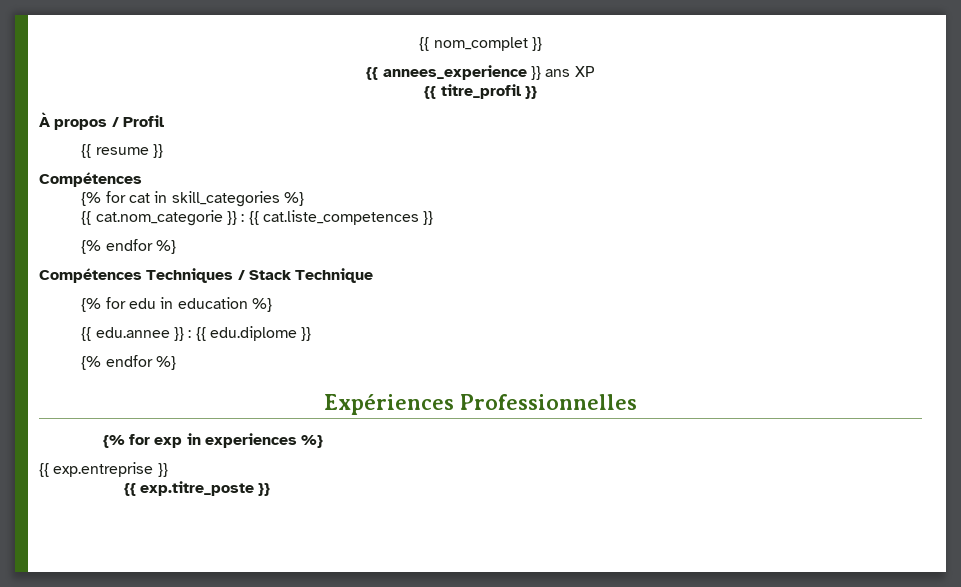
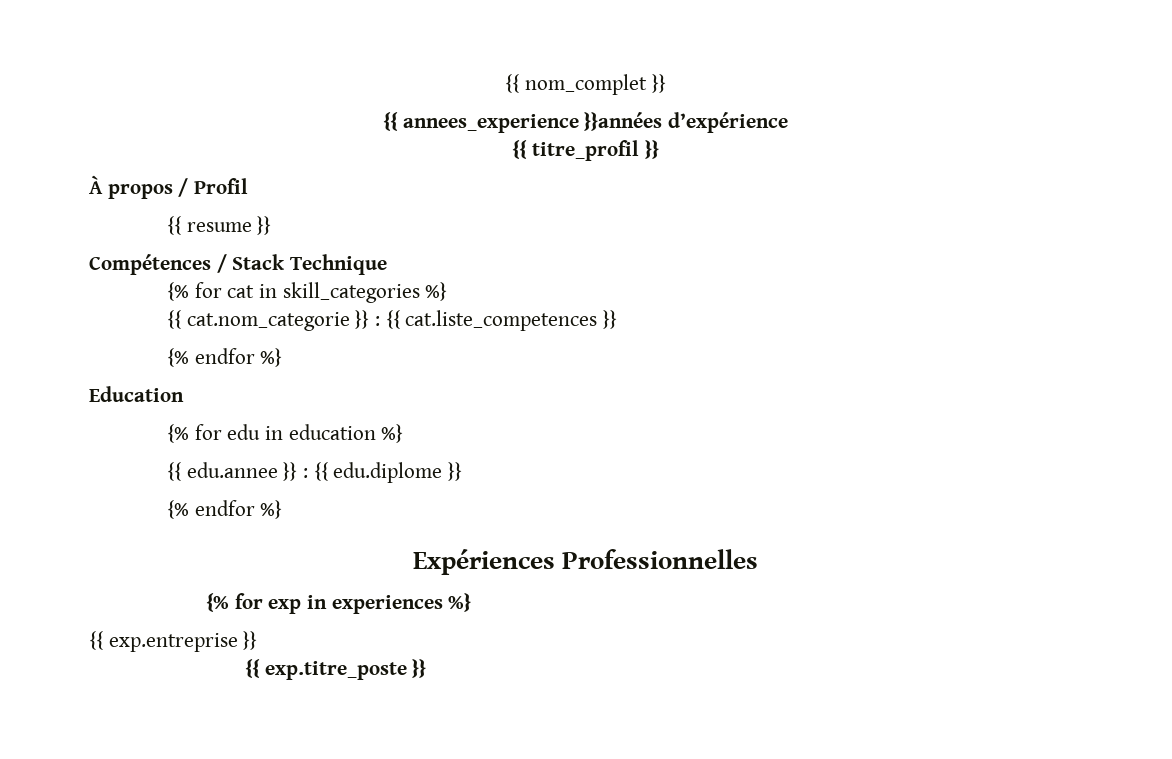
[531,66,595,80] }} ans XP -> [584,112,789,133] }}années d’expérience
(142, 179) none -> [216,254,388,275] / Stack Technique
[39,268,374,283] Compétences Techniques / Stack Technique -> [89,386,184,402] Education

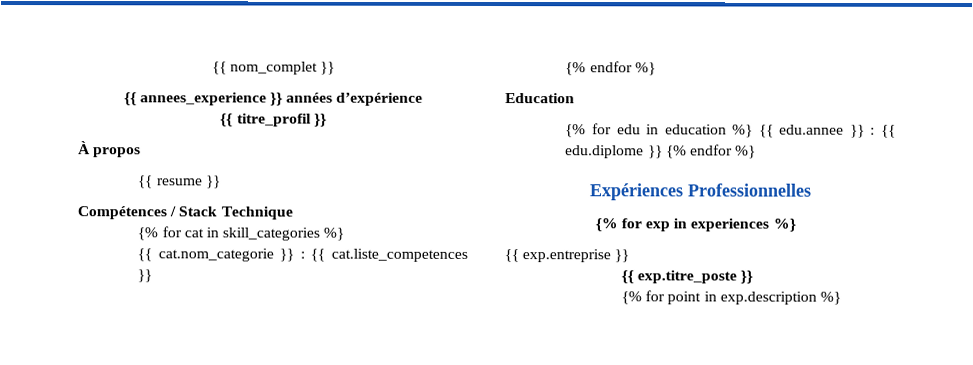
[584,112,663,131] }}années -> [270,92,334,106] }} années
[178,178,249,197] / Profil -> (142, 152) none
(404, 433) // -> (754, 131) none
(463, 471) // -> (663, 152) none
(427, 668) none -> [621,290,841,305] // {% for point in exp.description %}

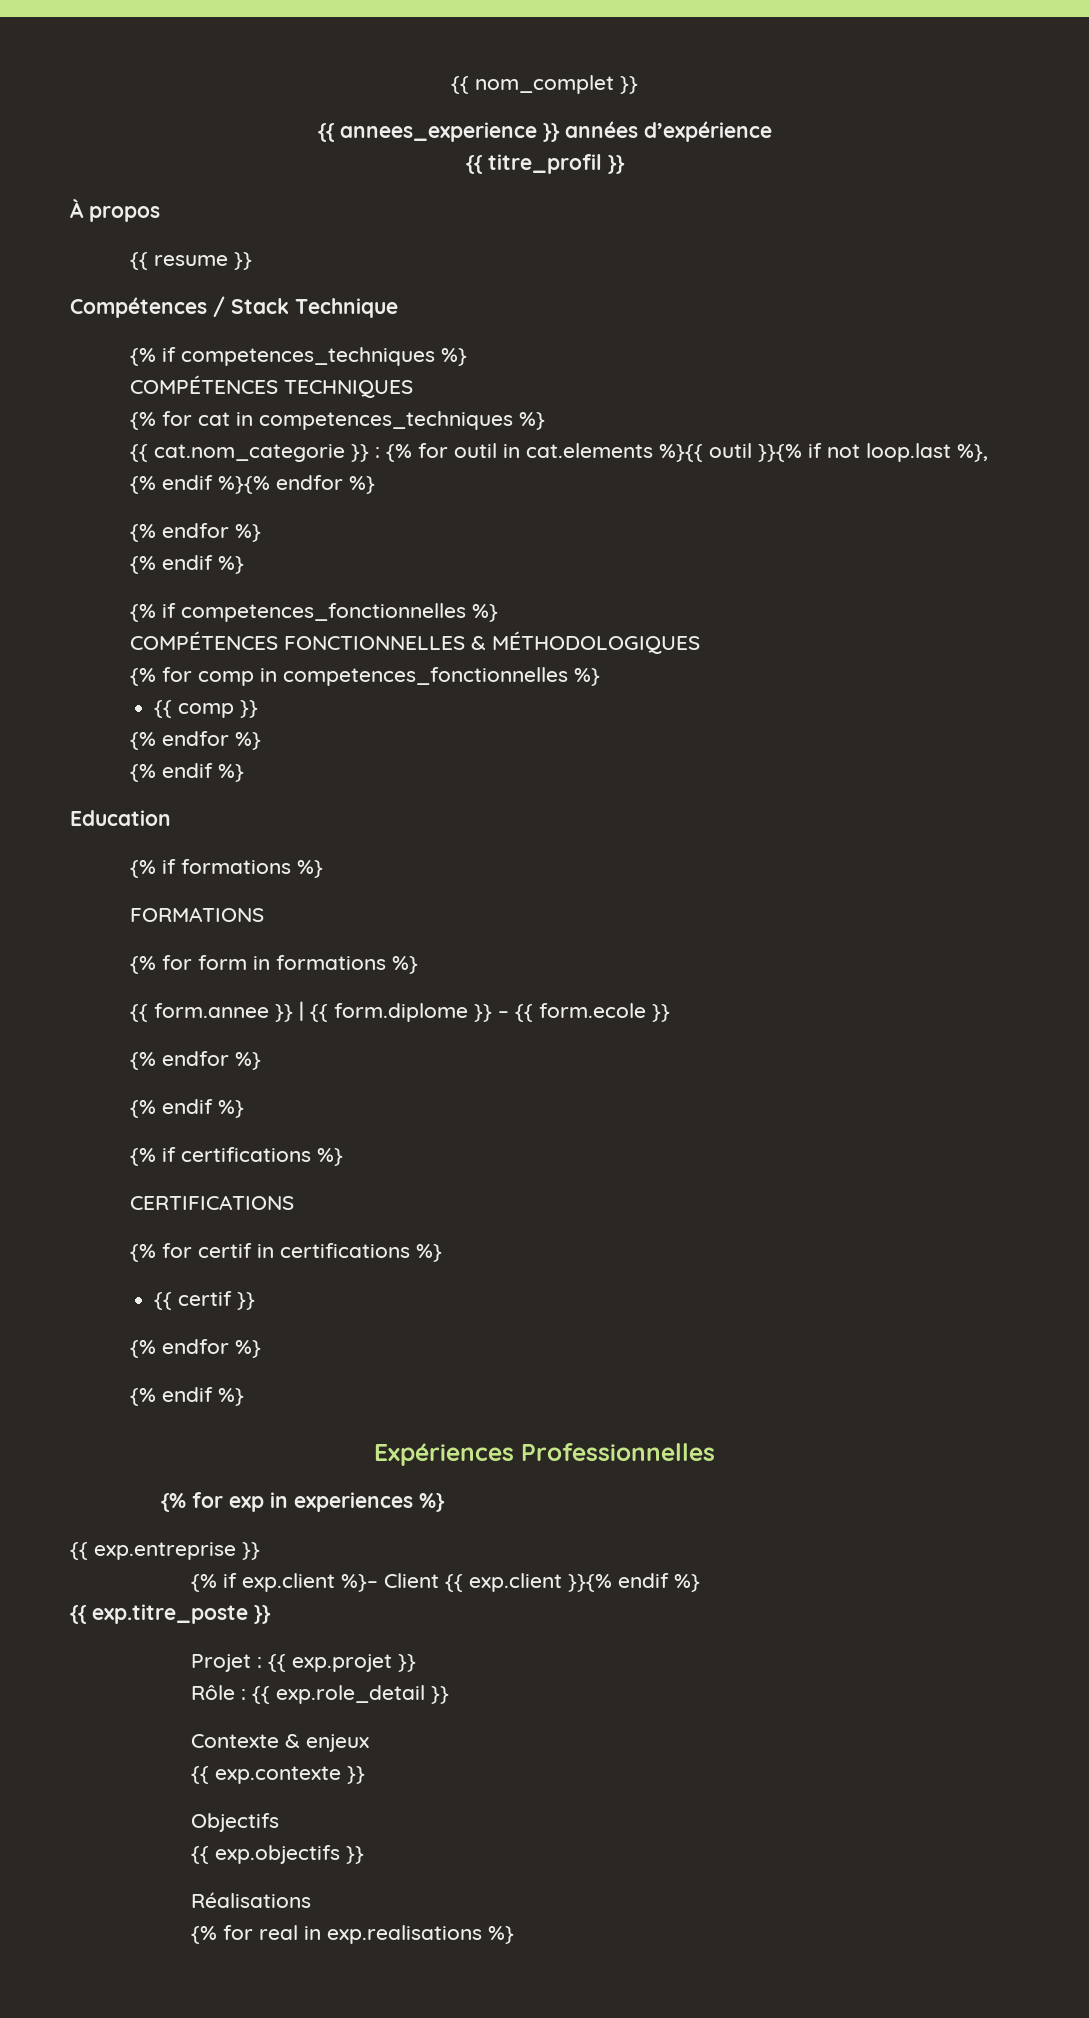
(293, 213) none -> [130,347,468,366] [130,375,414,398] // {% if competences_techniques %} // COMPÉTENCES TECHNIQUES
[222,227,321,241] skill_categories -> [259,411,514,430] competences_techniques
[310,248,469,262] [137,269,153,283] [565,61,656,76] [505,93,575,104] [565,123,896,138] [565,144,733,159] {{ cat.liste_competences }} // {% endfor %} // Education // {% for edu in education %} {{ edu.annee }} : {{ edu.diplome }} {% endfor -> [386,443,989,462] [130,475,376,494] [130,523,262,542] [130,555,245,574] [130,603,499,622] [130,631,701,654] [130,667,601,686] [153,700,258,718] [130,731,262,750] [130,763,245,782] [70,810,171,826] [130,859,324,878] [130,907,265,922] [130,955,419,974] [130,1001,671,1022] [130,1051,262,1070] [130,1099,245,1118] [130,1147,344,1166] [130,1195,295,1210] [130,1243,443,1262] [153,1291,255,1310] [130,1339,262,1358] [130,1387,214,1406] {% for outil in cat.elements %}{{ outil }}{% if not loop.last %}, {% endif %}{% endfor %} // {% endfor %} // {% endif %} // {% if competences_fonctionnelles %} // COMPÉTENCES FONCTIONNELLES & MÉTHODOLOGIQUES // {% for comp in competences_fonctionnelles %} // {{ comp }} // {% endfor %} // {% endif %} // Education // {% if formations %} // FORMATIONS // {% for form in formations %} // {{ form.annee }} | {{ form.diplome }} – {{ form.ecole }} // {% endfor %} // {% endif %} // {% if certifications %} // CERTIFICATIONS // {% for certif in certifications %} // {{ certif }} // {% endfor %} // {% endif
[621,270,754,284] [621,290,817,305] {{ exp.titre_poste }} // {% for point in exp.description -> [190,1573,700,1592] [70,1604,271,1624] [190,1654,416,1672] [190,1685,449,1704] [190,1734,369,1752] [190,1766,365,1784] [190,1813,279,1832] [190,1845,364,1864] [190,1892,311,1908] [190,1925,482,1944] {% if exp.client %}– Client {{ exp.client }}{% endif %} // {{ exp.titre_poste }} // Projet : {{ exp.projet }} // Rôle : {{ exp.role_detail }} // Contexte & enjeux // {{ exp.contexte }} // Objectifs // {{ exp.objectifs }} // Réalisations // {% for real in exp.realisations

